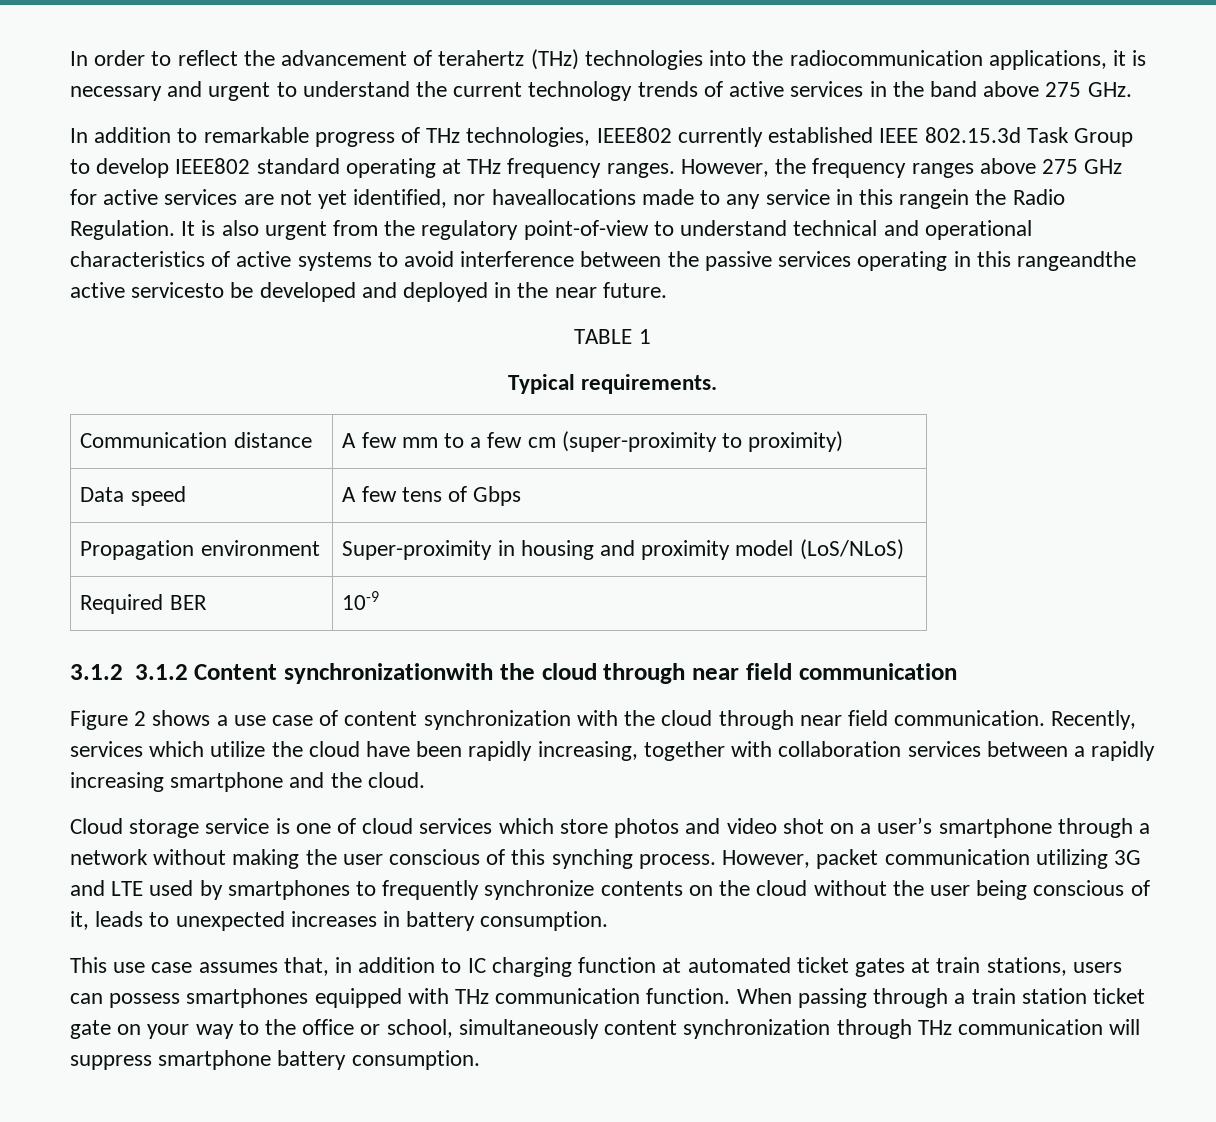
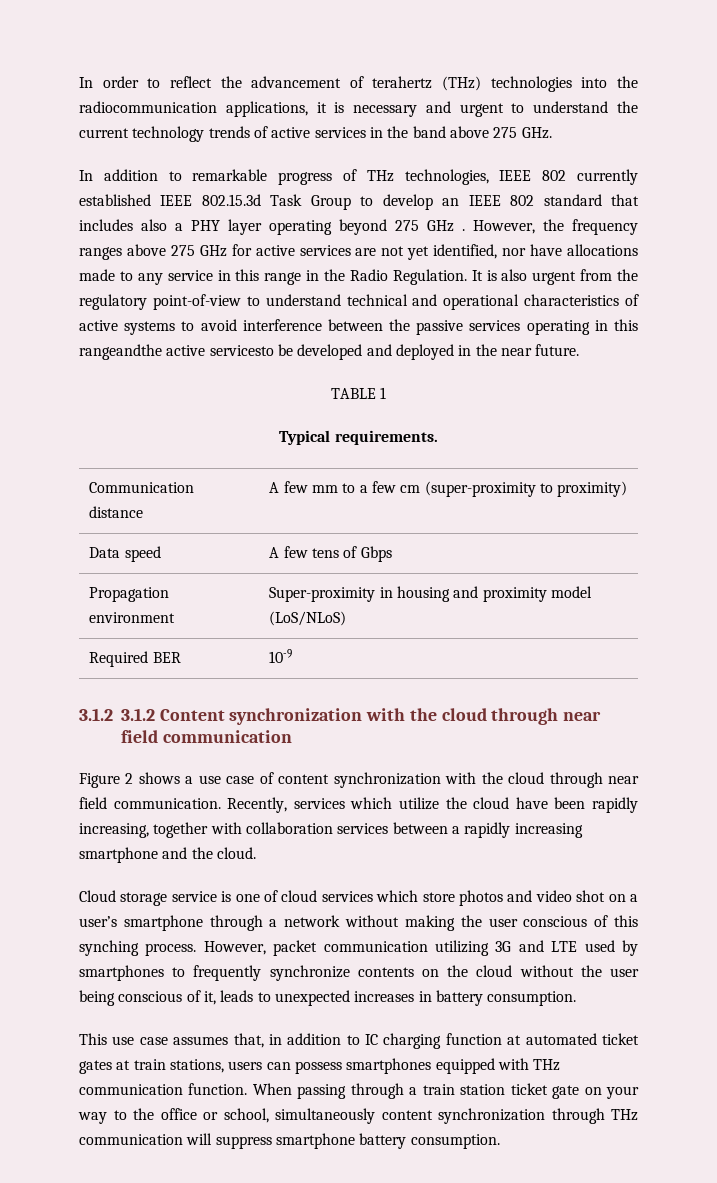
[596,127,672,143] IEEE802 -> [499,170,567,181] IEEE 802
[175,158,675,178] IEEE802 standard operating at THz frequency ranges. -> [442,194,639,206] [79,219,465,235] an IEEE 802 standard that includes also a PHY layer operating beyond 275 GHz .
[491,189,636,205] haveallocations -> [530,244,638,256] have allocations
[899,189,970,209] rangein -> [264,270,320,285] range in
[284,663,493,684] synchronizationwith -> [229,708,406,725] synchronization with

